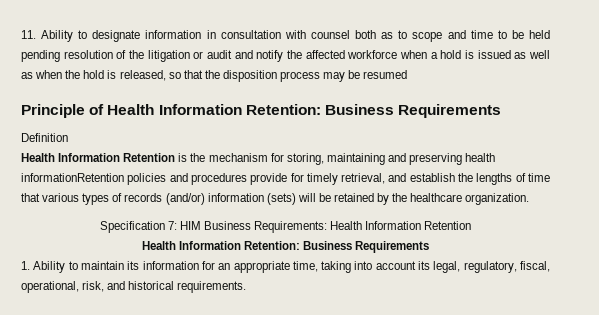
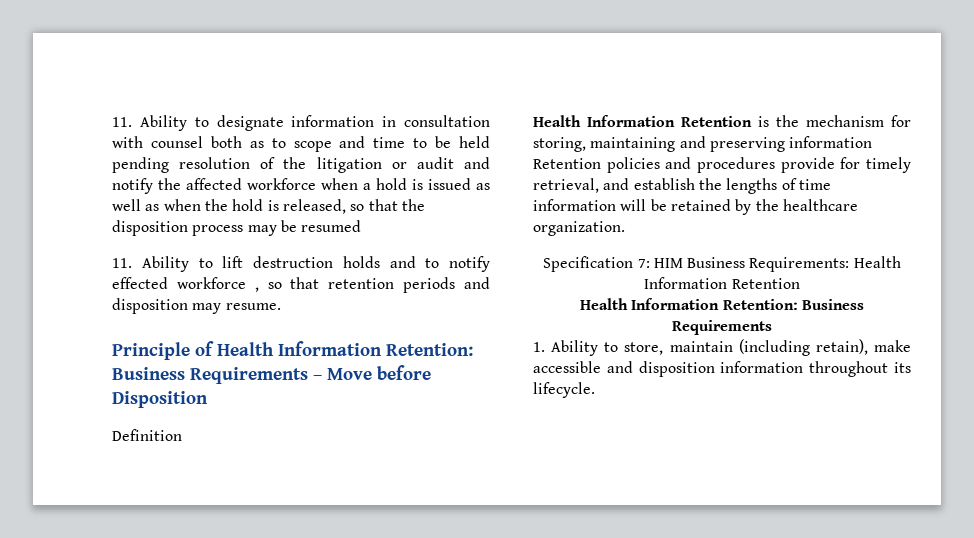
(408, 74) none -> [112,256,490,272] [112,277,490,293] [112,298,281,314] // 11. Ability to lift destruction holds and to notify effected workforce , so that retention periods and disposition may resume.
(502, 111) none -> [313,365,431,380] [112,391,208,408] – Move before Disposition
[465,153,496,162] [21,173,124,182] health informationRetention -> [789,136,873,148] [533,158,601,169] information Retention
[21,193,296,205] that various types of records (and/or) information (sets) -> [533,199,616,211] information
[80,261,550,273] [21,281,247,293] maintain its information for an appropriate time, taking into account its legal, regulatory, fiscal, operational, risk, and historical requirements. -> [624,339,911,356] [533,361,911,377] [533,382,595,398] store, maintain (including retain), make accessible and disposition information throughout its lifecycle.

